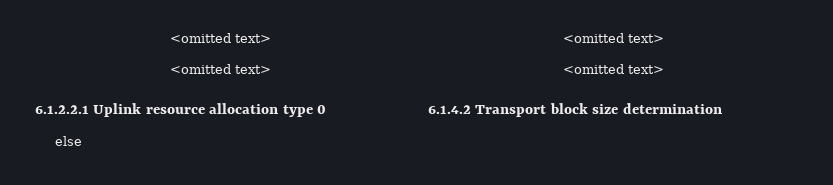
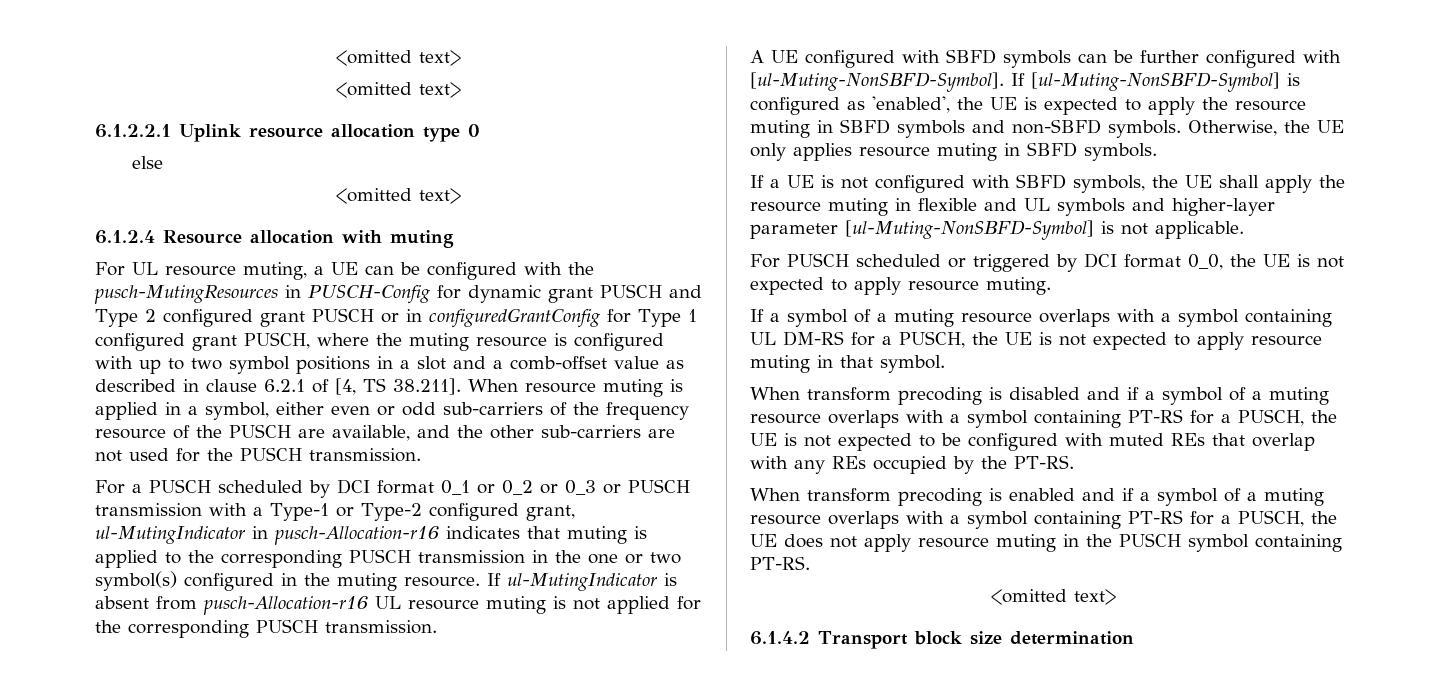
(664, 38) none -> [95,230,454,248] [95,262,594,280] [94,284,702,304] [95,308,697,328] [95,332,664,351] [95,356,684,374] [95,378,683,397] [95,402,689,420] [95,424,675,441] [95,447,421,462] [95,479,690,498] [95,503,575,521] [95,526,647,545] [95,549,681,568] [95,571,677,591] [95,596,701,615] [95,619,437,638] [750,49,1341,68] [750,72,1300,92] [750,96,1306,115] [750,119,1344,138] [750,142,1157,161] [750,174,1345,193] [750,198,1275,216] [750,220,1244,240] [750,253,1344,272] [750,277,1051,295] [750,309,1332,327] [750,331,1322,350] [750,355,945,373] [750,387,1329,405] [750,409,1337,428] [750,433,1315,451] [750,455,1074,474] [750,488,1324,506] [750,510,1337,529] [750,533,1342,552] [750,556,810,570] // 6.1.2.4 Resource allocation with muting // For UL resource muting, a UE can be configured with the pusch-MutingResources in PUSCH-Config for dynamic grant PUSCH and Type 2 configured grant PUSCH or in configuredGrantConfig for Type 1 configured grant PUSCH, where the muting resource is configured with up to two symbol positions in a slot and a comb-offset value as described in clause 6.2.1 of [4, TS 38.211]. When resource muting is applied in a symbol, either even or odd sub-carriers of the frequency resource of the PUSCH are available, and the other sub-carriers are not used for the PUSCH transmission. // For a PUSCH scheduled by DCI format 0_1 or 0_2 or 0_3 or PUSCH transmission with a Type-1 or Type-2 configured grant, ul-MutingIndicator in pusch-Allocation-r16 indicates that muting is applied to the corresponding PUSCH transmission in the one or two symbol(s) configured in the muting resource. If ul-MutingIndicator is absent from pusch-Allocation-r16 UL resource muting is not applied for the corresponding PUSCH transmission. // A UE configured with SBFD symbols can be further configured with [ul-Muting-NonSBFD-Symbol]. If [ul-Muting-NonSBFD-Symbol] is configured as 'enabled', the UE is expected to apply the resource muting in SBFD symbols and non-SBFD symbols. Otherwise, the UE only applies resource muting in SBFD symbols. // If a UE is not configured with SBFD symbols, the UE shall apply the resource muting in flexible and UL symbols and higher-layer parameter [ul-Muting-NonSBFD-Symbol] is not applicable. // For PUSCH scheduled or triggered by DCI format 0_0, the UE is not expected to apply resource muting. // If a symbol of a muting resource overlaps with a symbol containing UL DM-RS for a PUSCH, the UE is not expected to apply resource muting in that symbol. // When transform precoding is disabled and if a symbol of a muting resource overlaps with a symbol containing PT-RS for a PUSCH, the UE is not expected to be configured with muted REs that overlap with any REs occupied by the PT-RS. // When transform precoding is enabled and if a symbol of a muting resource overlaps with a symbol containing PT-RS for a PUSCH, the UE does not apply resource muting in the PUSCH symbol containing PT-RS.

